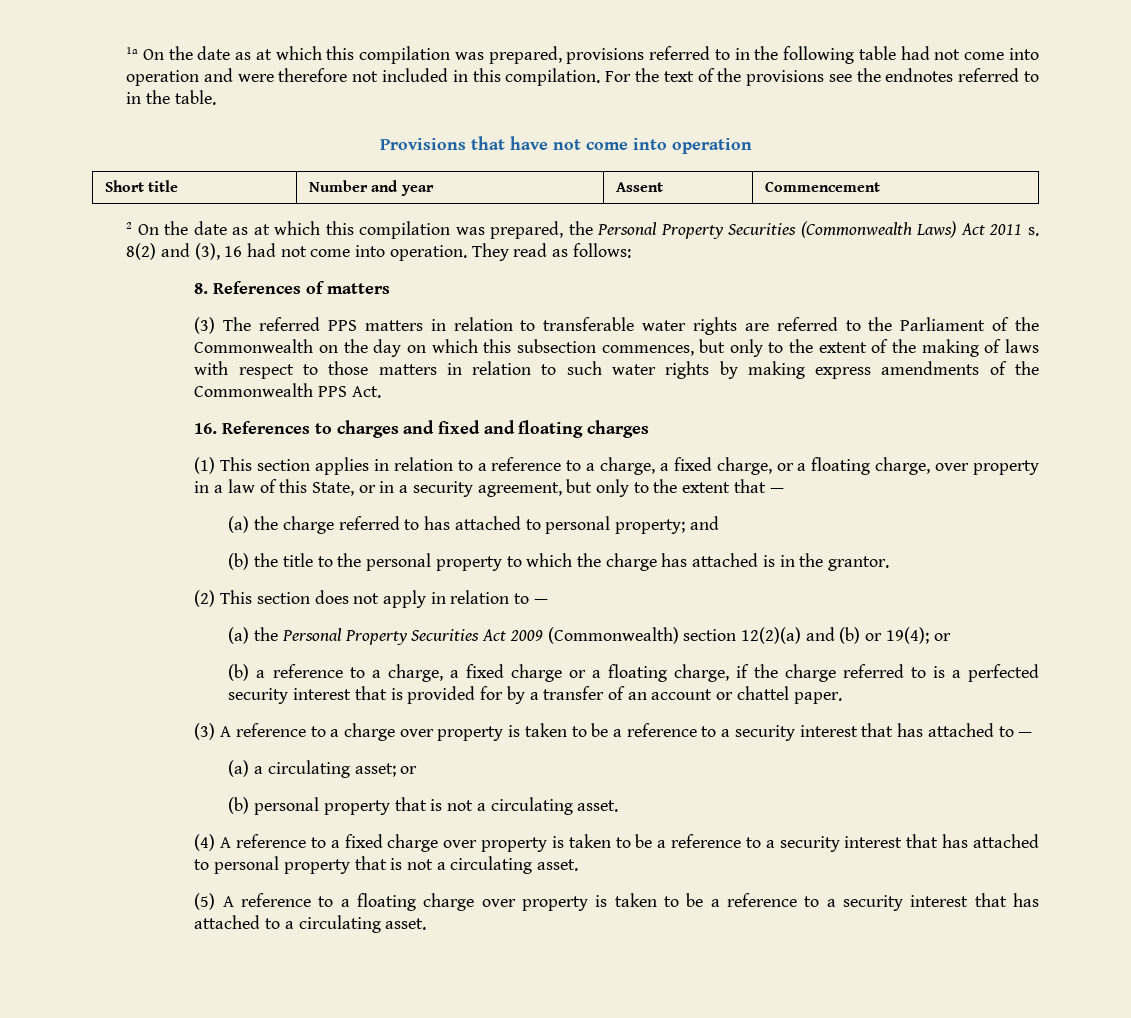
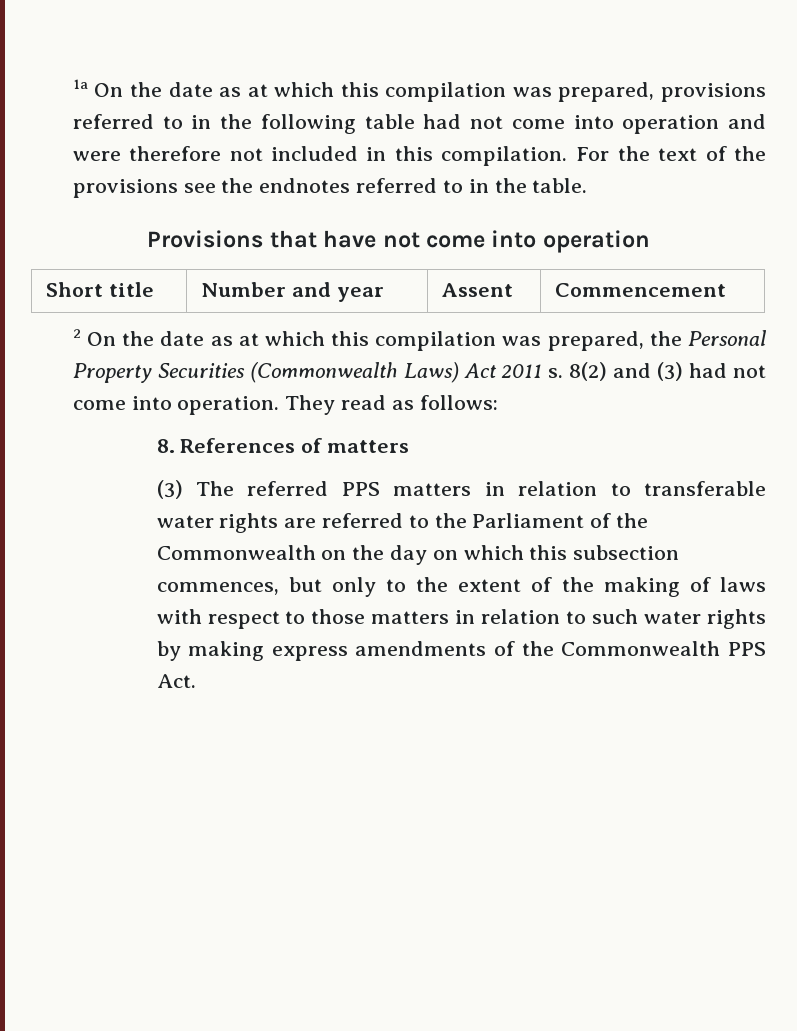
[194,243,243,260] (3), 16 -> [657,362,684,381] (3)
[194,420,650,438] [194,457,1039,475] [194,479,784,497] [228,516,719,534] [228,553,890,571] [194,590,548,608] [228,627,951,645] [228,664,1039,682] [228,686,842,704] [194,723,1033,741] [228,760,418,778] [228,797,619,815] [194,834,1040,852] [194,856,579,874] [194,893,1039,911] [194,915,427,933] // 16. References to charges and fixed and floating charges // (1) This section applies in relation to a reference to a charge, a fixed charge, or a floating charge, over property in a law of this State, or in a security agreement, but only to the extent that — // (a) the charge referred to has attached to personal property; and // (b) the title to the personal property to which the charge has attached is in the grantor. // (2) This section does not apply in relation to — // (a) the Personal Property Securities Act 2009 (Commonwealth) section 12(2)(a) and (b) or 19(4); or // (b) a reference to a charge, a fixed charge or a floating charge, if the charge referred to is a perfected security interest that is provided for by a transfer of an account or chattel paper. // (3) A reference to a charge over property is taken to be a reference to a security interest that has attached to — // (a) a circulating asset; or // (b) personal property that is not a circulating asset. // (4) A reference to a fixed charge over property is taken to be a reference to a security interest that has attached to personal property that is not a circulating asset. // (5) A reference to a floating charge over property is taken to be a reference to a security interest that has attached to a circulating asset. -> (196, 681) none

